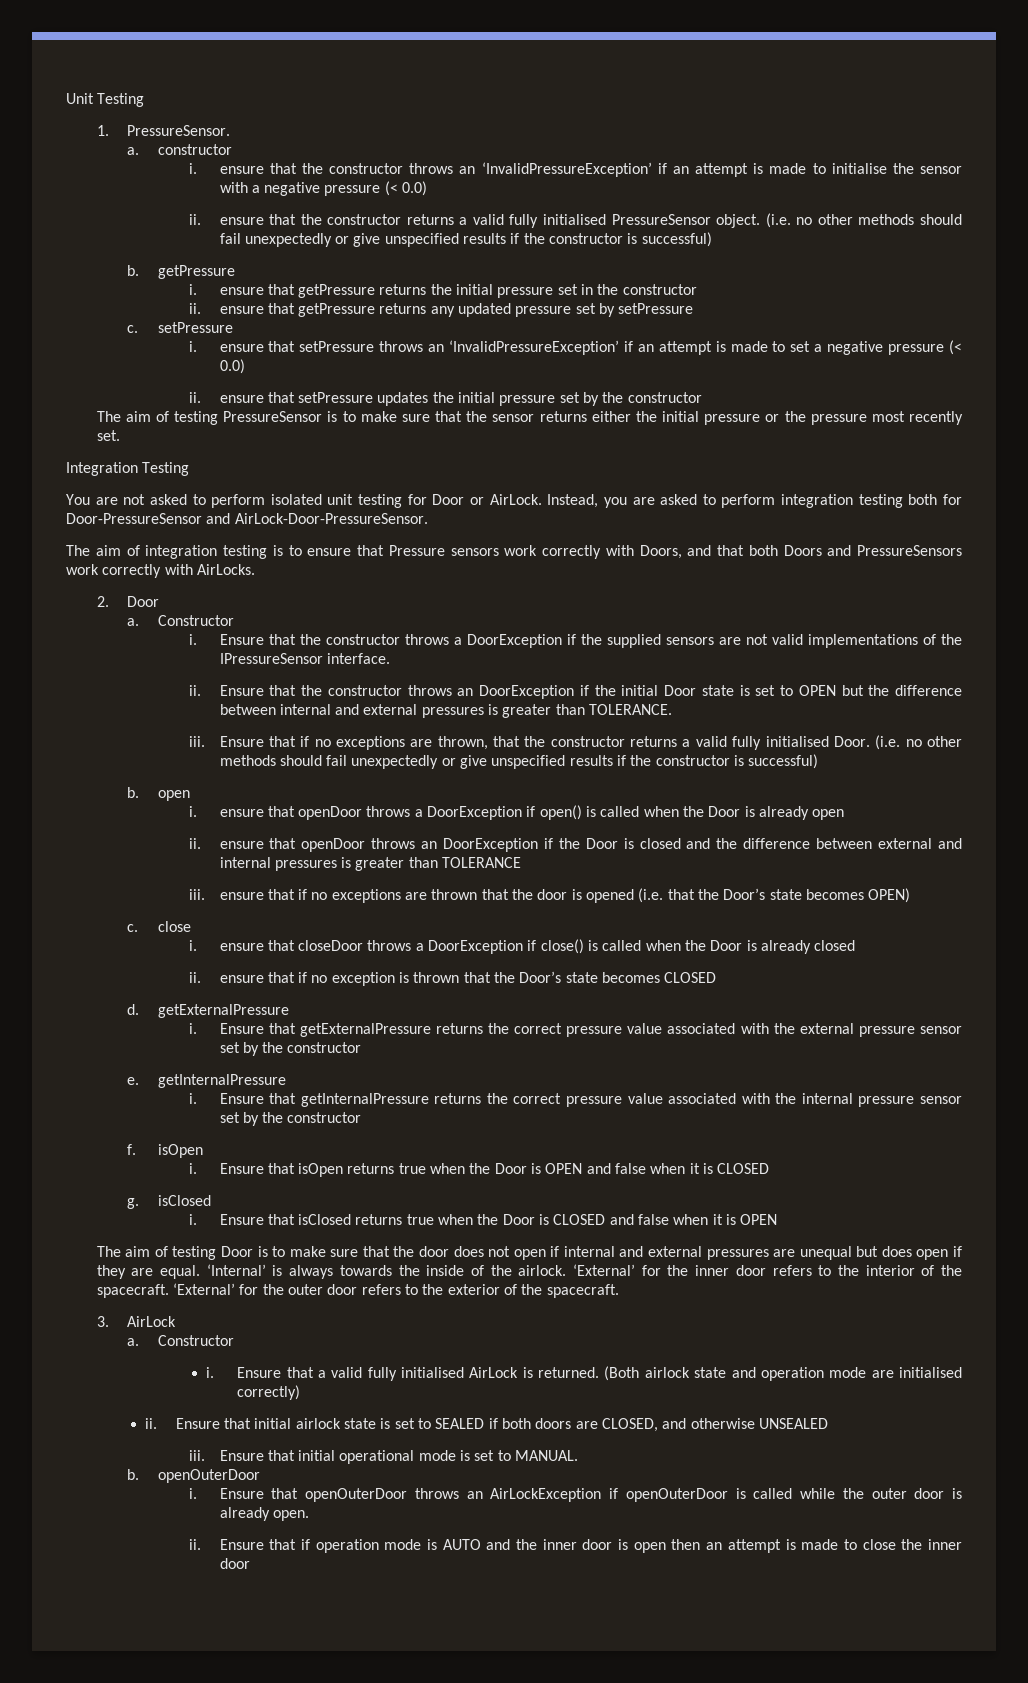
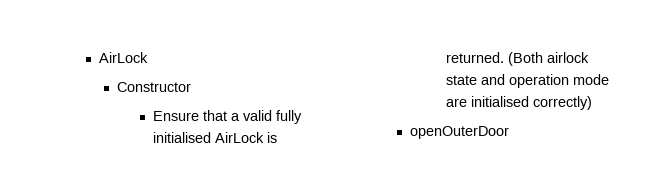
[66,93,145,107] [96,125,231,136] [127,144,233,155] [188,162,963,177] [219,181,428,196] [188,213,963,228] [219,232,712,247] [127,265,236,279] [188,284,697,298] [188,303,694,317] [127,322,234,333] [188,340,963,355] [219,359,245,374] [188,392,702,406] [96,411,964,425] [96,430,120,441] [66,462,190,476] [66,494,962,508] [66,513,428,524] [66,545,962,559] [66,564,255,578] [96,596,160,607] [127,615,235,626] [188,634,963,648] [219,653,390,664] [188,685,963,699] [219,704,673,718] [188,735,962,750] [219,754,819,769] [127,787,191,801] [188,805,845,820] [188,838,963,852] [219,857,522,871] [188,888,911,903] [127,921,192,932] [188,939,856,954] [188,971,717,986] [127,1004,290,1018] [188,1023,963,1037] [219,1042,362,1056] [127,1074,287,1088] [188,1093,963,1107] [219,1112,362,1126] [127,1144,204,1158] [188,1163,770,1177] [127,1195,212,1209] [188,1214,778,1225] [96,1246,962,1260] [96,1264,963,1279] [96,1283,619,1298] [96,1316,177,1327] [127,1335,235,1346] [206,1367,215,1378] Unit Testing // 1. PressureSensor. // a. constructor // i. ensure that the constructor throws an ‘InvalidPressureException’ if an attempt is made to initialise the sensor with a negative pressure (< 0.0) // ii. ensure that the constructor returns a valid fully initialised PressureSensor object. (i.e. no other methods should fail unexpectedly or give unspecified results if the constructor is successful) // b. getPressure // i. ensure that getPressure returns the initial pressure set in the constructor // ii. ensure that getPressure returns any updated pressure set by setPressure // c. setPressure // i. ensure that setPressure throws an ‘InvalidPressureException’ if an attempt is made to set a negative pressure (< 0.0) // ii. ensure that setPressure updates the initial pressure set by the constructor // The aim of testing PressureSensor is to make sure that the sensor returns either the initial pressure or the pressure most recently set. // Integration Testing // You are not asked to perform isolated unit testing for Door or AirLock. Instead, you are asked to perform integration testing both for Door-PressureSensor and AirLock-Door-PressureSensor. // The aim of integration testing is to ensure that Pressure sensors work correctly with Doors, and that both Doors and PressureSensors work correctly with AirLocks. // 2. Door // a. Constructor // i. Ensure that the constructor throws a DoorException if the supplied sensors are not valid implementations of the IPressureSensor interface. // ii. Ensure that the constructor throws an DoorException if the initial Door state is set to OPEN but the difference between internal and external pressures is greater than TOLERANCE. // iii. Ensure that if no exceptions are thrown, that the constructor returns a valid fully initialised Door. (i.e. no other methods should fail unexpectedly or give unspecified results if the constructor is successful) // b. open // i. ensure that openDoor throws a DoorException if open() is called when the Door is already open // ii. ensure that openDoor throws an DoorException if the Door is closed and the difference between external and internal pressures is greater than TOLERANCE // iii. ensure that if no exceptions are thrown that the door is opened (i.e. that the Door’s state becomes OPEN) // c. close // i. ensure that closeDoor throws a DoorException if close() is called when the Door is already closed // ii. ensure that if no exception is thrown that the Door’s state becomes CLOSED // d. getExternalPressure // i. Ensure that getExternalPressure returns the correct pressure value associated with the external pressure sensor set by the constructor // e. getInternalPressure // i. Ensure that getInternalPressure returns the correct pressure value associated with the internal pressure sensor set by the constructor // f. isOpen // i. Ensure that isOpen returns true when the Door is OPEN and false when it is CLOSED // g. isClosed // i. Ensure that isClosed returns true when the Door is CLOSED and false when it is OPEN // The aim of testing Door is to make sure that the door does not open if internal and external pressures are unequal but does open if they are equal. ‘Internal’ is always towards the inside of the airlock. ‘External’ for the inner door refers to the interior of the spacecraft. ‘External’ for the outer door refers to the exterior of the spacecraft. // 3. AirLock // a. Constructor // i. -> [99,52,149,63] [117,82,192,92] AirLock // Constructor //
[145,1418,828,1432] [188,1450,579,1464] [127,1469,261,1483] [188,1488,962,1502] [219,1507,309,1521] [188,1539,962,1553] [219,1558,250,1569] ii. Ensure that initial airlock state is set to SEALED if both doors are CLOSED, and otherwise UNSEALED // iii. Ensure that initial operational mode is set to MANUAL. // b. openOuterDoor // i. Ensure that openOuterDoor throws an AirLockException if openOuterDoor is called while the outer door is already open. // ii. Ensure that if operation mode is AUTO and the inner door is open then an attempt is made to close the inner door -> [410,126,510,139] openOuterDoor

